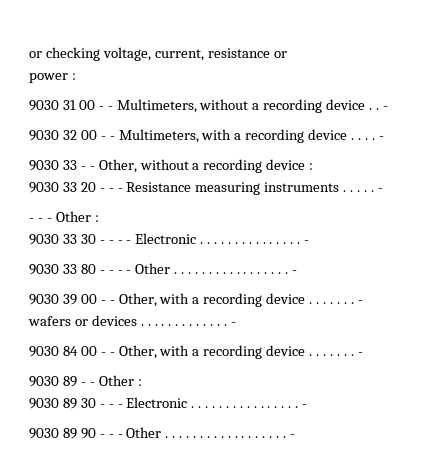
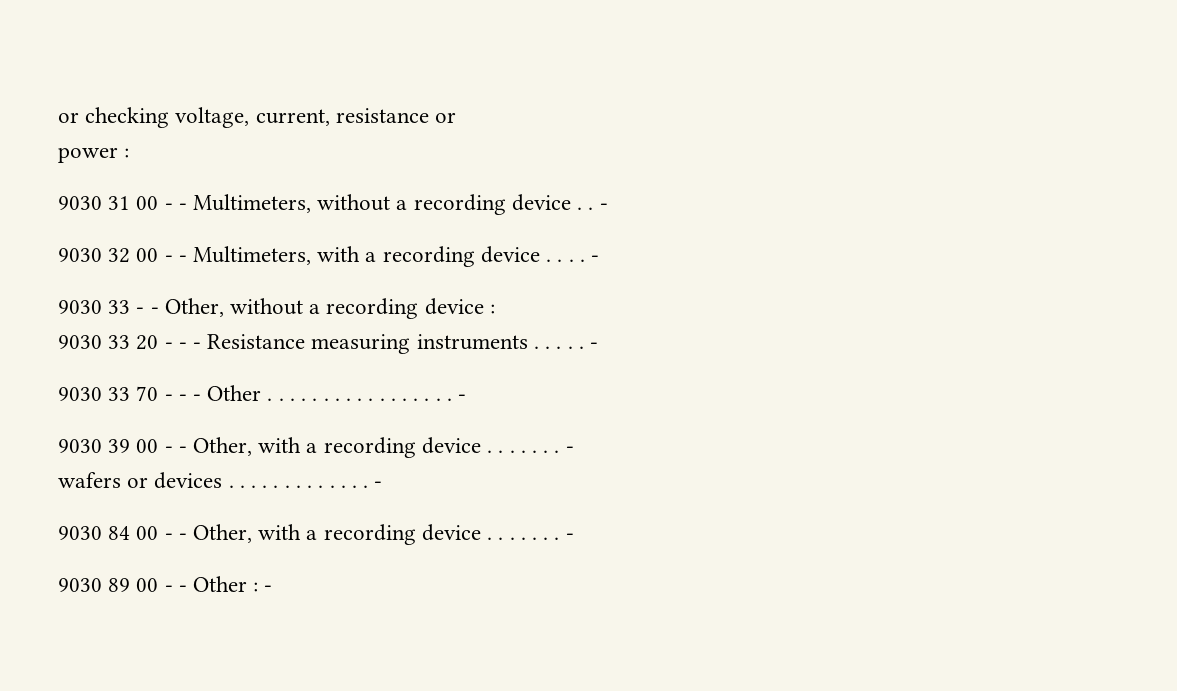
[29,211,99,222] [29,233,310,245] [29,264,105,275] - - - Other : // 9030 33 30 - - - - Electronic . . . . . . . . . . . . . . . - // 9030 33 80 - -> [58,386,159,401] 9030 33 70
[80,375,142,386] [29,397,308,409] [29,427,286,439] - - Other : // 9030 89 30 - - - Electronic . . . . . . . . . . . . . . . . - // 9030 89 90 - - - Other . . . . . . . . . . . . . . . . . . -> [136,576,259,592] 00 - - Other :

